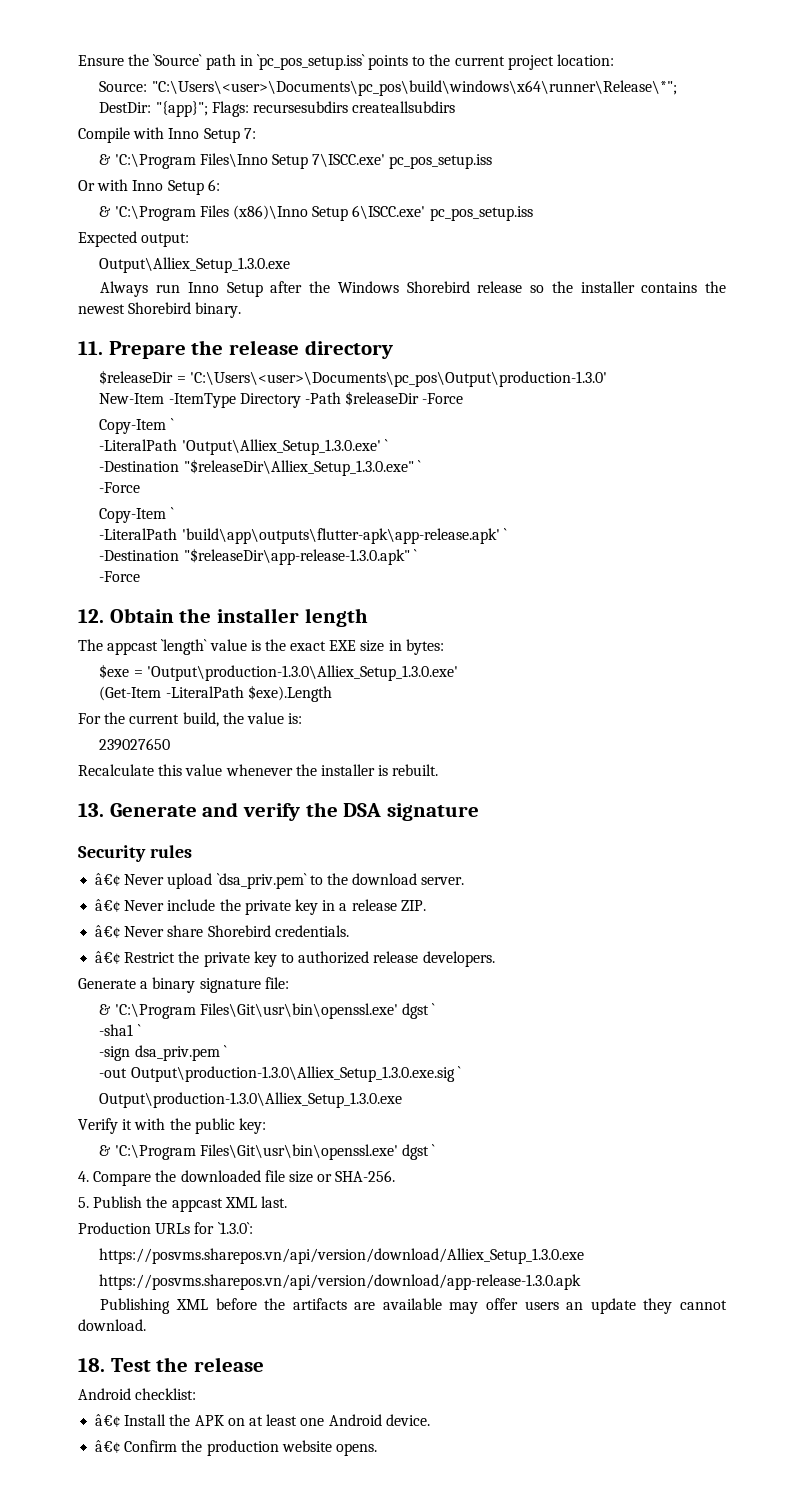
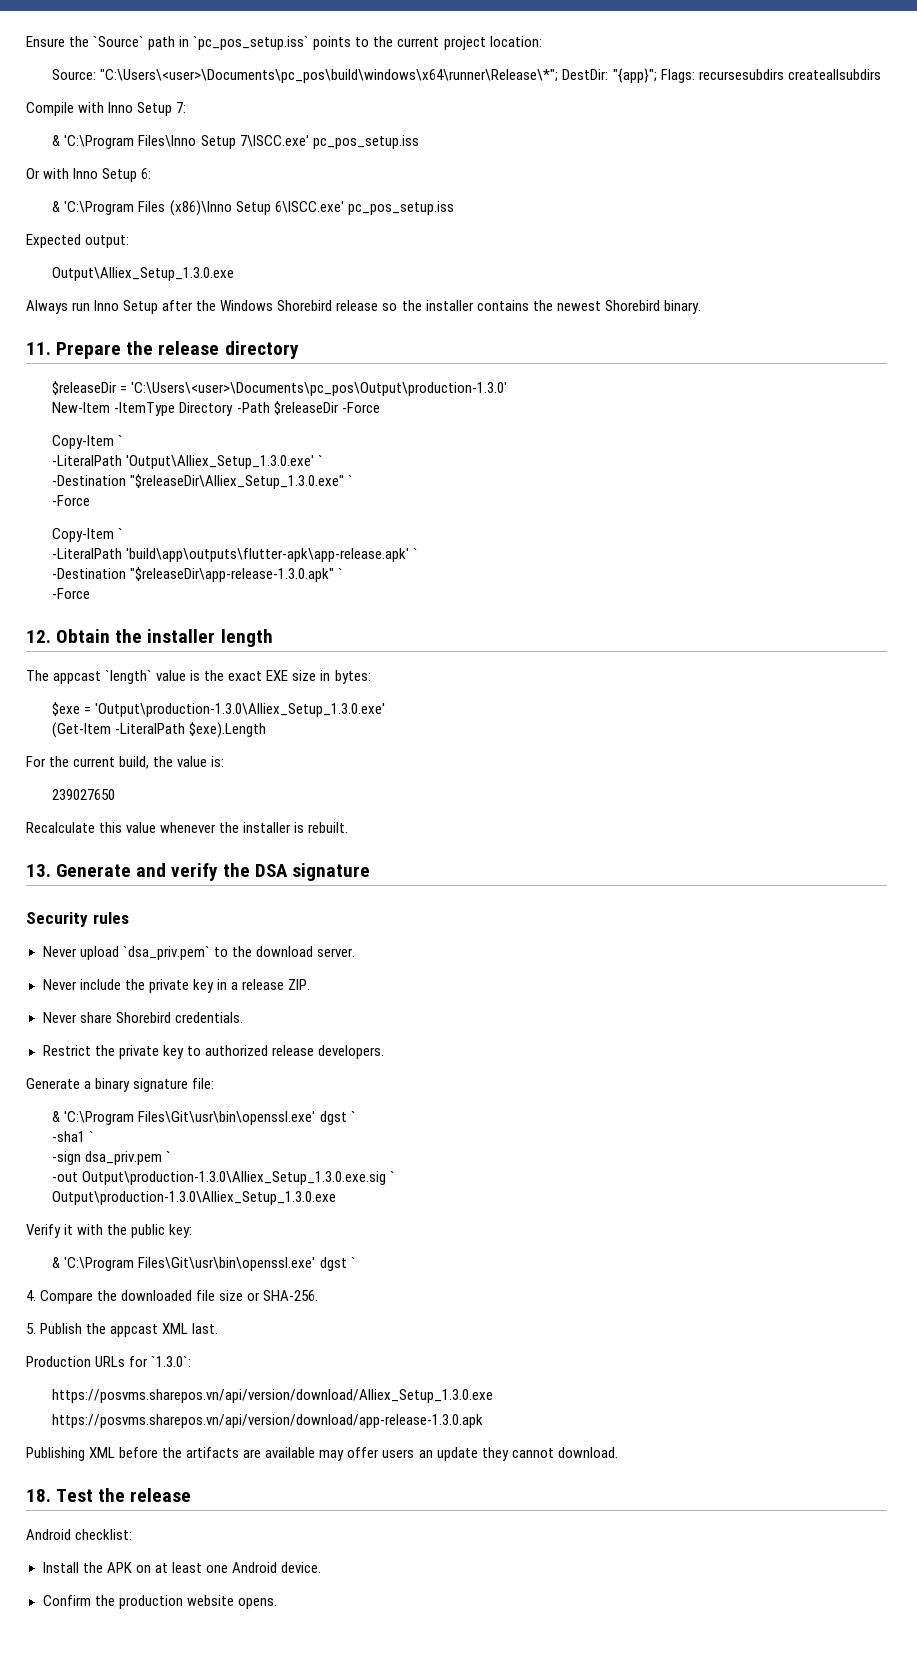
[95,873,121,886] â€¢ -> (129, 918) none
[95,899,121,912] â€¢ -> (355, 952) none
[95,925,121,938] â€¢ -> (310, 984) none
[95,951,121,964] â€¢ -> (243, 1017) none
[95,1414,121,1427] â€¢ -> (133, 1534) none
[95,1440,121,1453] â€¢ -> (321, 1567) none

